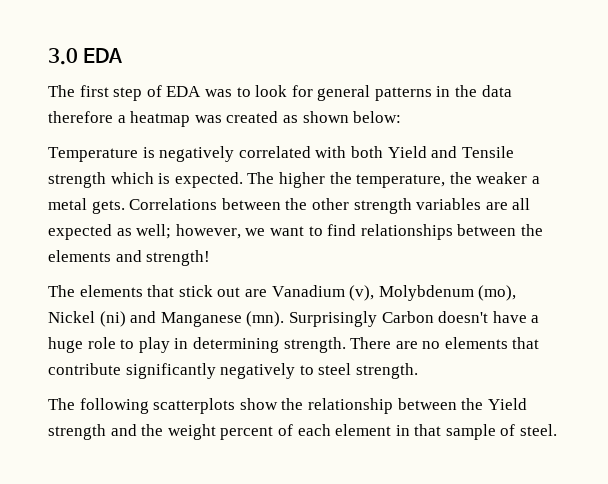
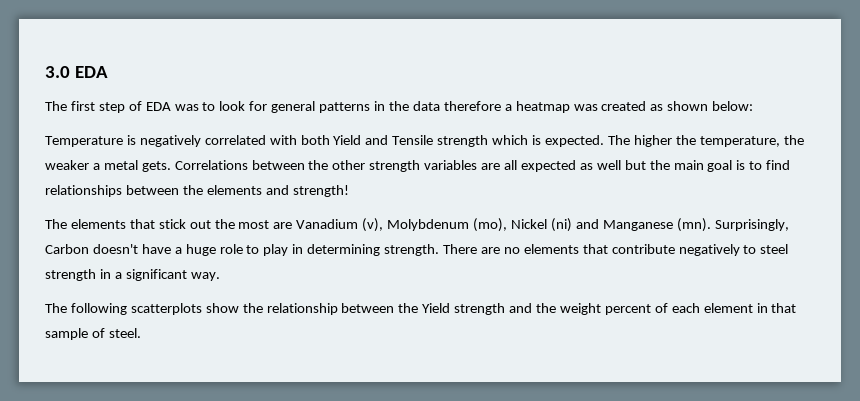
[136,224,304,239] well; however, we want -> [596,160,746,172] well but the main goal is
(241, 292) none -> [214,219,270,229] the most
[288,311,377,327] Surprisingly -> [714,219,789,231] Surprisingly,
[125,363,216,379] significantly -> (675, 249) none
[355,363,418,379] strength. -> [45,269,220,281] strength in a significant way.

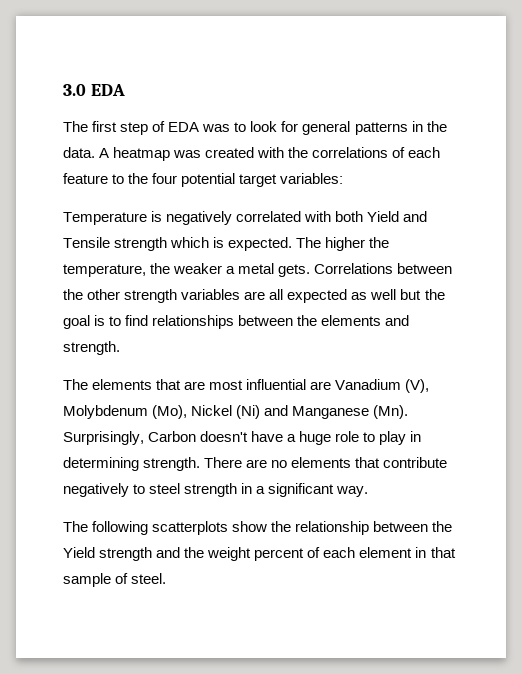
[412,101,754,113] data therefore a heatmap was created as shown below: -> [63,147,441,161] [63,173,344,187] data. A heatmap was created with the correlations of each feature to the four potential target variables:
[673,160,704,170] main -> (445, 294) none
[292,185,349,197] strength! -> [63,341,120,355] strength.
[158,218,572,232] stick out the most are Vanadium (v), Molybdenum (mo), Nickel (ni) -> [184,379,430,393] [63,405,261,419] are most influential are Vanadium (V), Molybdenum (Mo), Nickel (Ni)
[676,218,711,232] (mn). -> [373,405,409,419] (Mn).

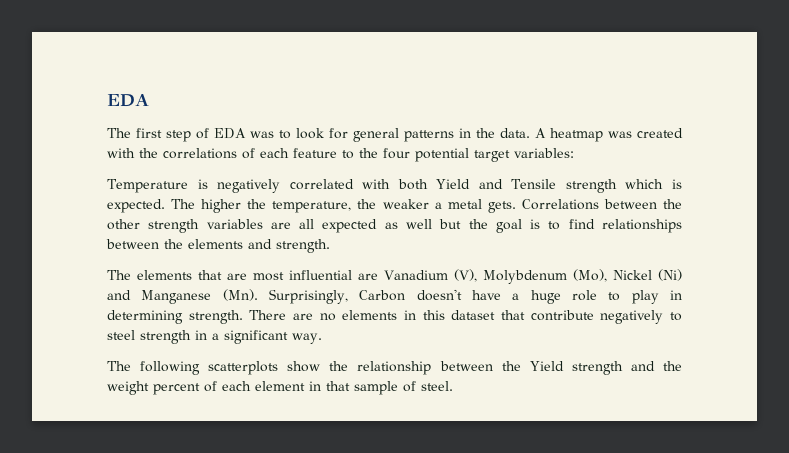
[63,84,86,96] 3.0 -> (107, 100) none
(352, 462) none -> [404,310,496,320] in this dataset

